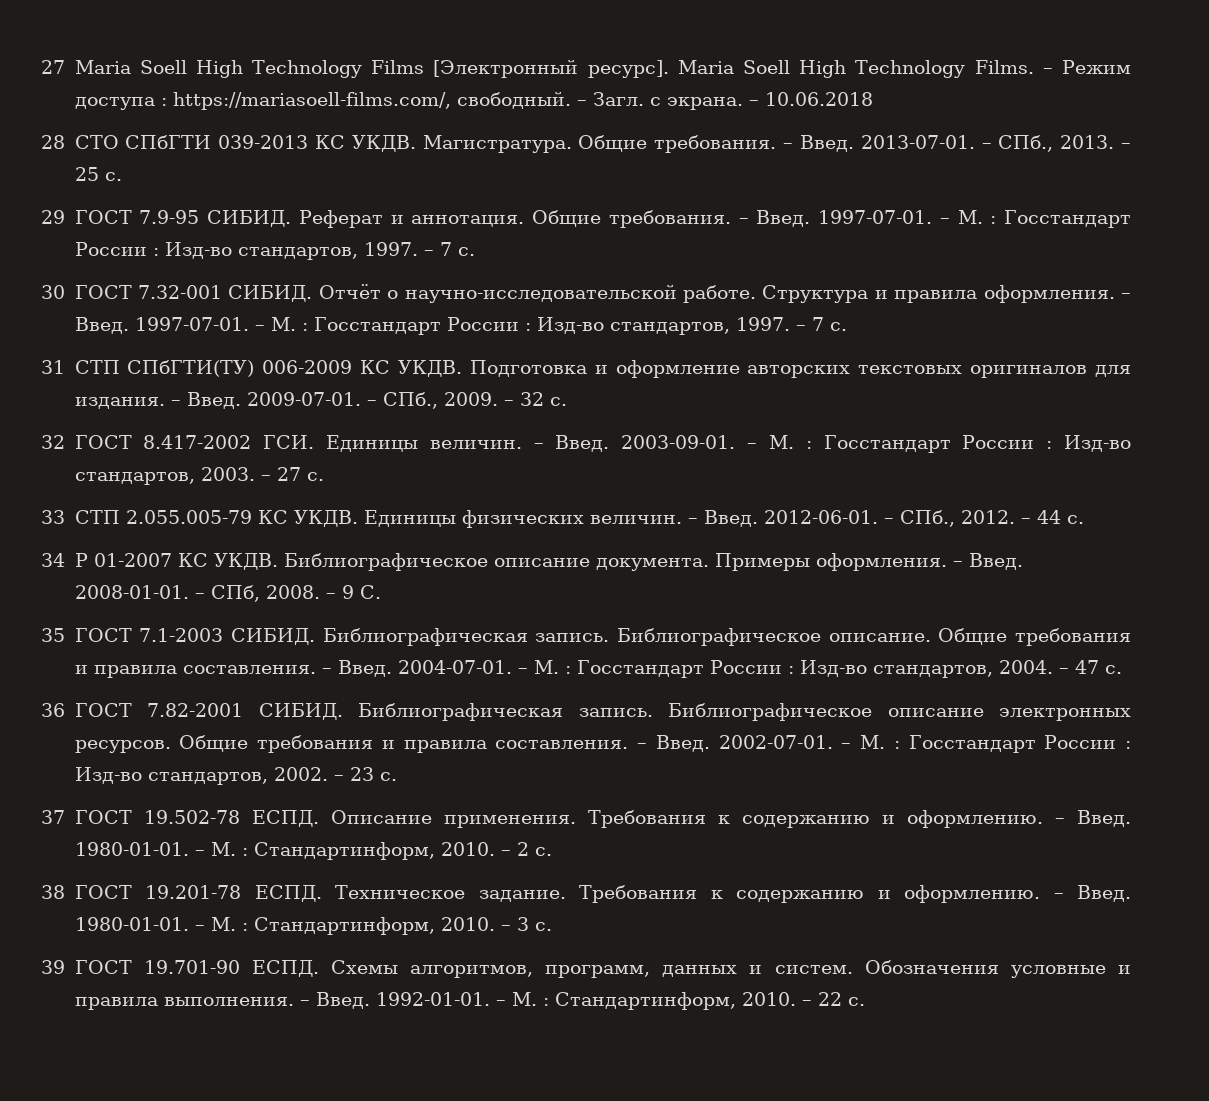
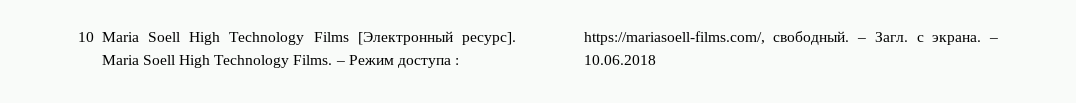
[41,60,65,74] 27 -> [78,32,94,42] 10
[41,135,1131,153] [74,167,122,181] [41,210,1131,228] [74,242,475,260] [41,284,1131,303] [74,317,847,335] [41,360,1131,378] [74,392,567,409] [41,435,1131,453] [74,467,324,485] [41,510,1084,528] [41,553,1023,571] [74,585,381,602] [41,628,1131,646] [74,660,1122,678] [41,703,1131,721] [74,735,1131,753] [74,767,397,785] [41,810,1131,828] [74,842,552,860] [41,885,1131,903] [74,917,552,935] [41,960,1131,978] [74,992,865,1010] // 28 СТО СПбГТИ 039-2013 КС УКДВ. Магистратура. Общие требования. – Введ. 2013-07-01. – СПб., 2013. – 25 с. // 29 ГОСТ 7.9-95 СИБИД. Реферат и аннотация. Общие требования. – Введ. 1997-07-01. – М. : Госстандарт России : Изд-во стандартов, 1997. – 7 с. // 30 ГОСТ 7.32-001 СИБИД. Отчёт о научно-исследовательской работе. Структура и правила оформления. – Введ. 1997-07-01. – М. : Госстандарт России : Изд-во стандартов, 1997. – 7 с. // 31 СТП СПбГТИ(ТУ) 006-2009 КС УКДВ. Подготовка и оформление авторских текстовых оригиналов для издания. – Введ. 2009-07-01. – СПб., 2009. – 32 с. // 32 ГОСТ 8.417-2002 ГСИ. Единицы величин. – Введ. 2003-09-01. – М. : Госстандарт России : Изд-во стандартов, 2003. – 27 с. // 33 СТП 2.055.005-79 КС УКДВ. Единицы физических величин. – Введ. 2012-06-01. – СПб., 2012. – 44 с. // 34 Р 01-2007 КС УКДВ. Библиографическое описание документа. Примеры оформления. – Введ. 2008-01-01. – СПб, 2008. – 9 С. // 35 ГОСТ 7.1-2003 СИБИД. Библиографическая запись. Библиографическое описание. Общие требования и правила составления. – Введ. 2004-07-01. – М. : Госстандарт России : Изд-во стандартов, 2004. – 47 с. // 36 ГОСТ 7.82-2001 СИБИД. Библиографическая запись. Библиографическое описание электронных ресурсов. Общие требования и правила составления. – Введ. 2002-07-01. – М. : Госстандарт России : Изд-во стандартов, 2002. – 23 с. // 37 ГОСТ 19.502-78 ЕСПД. Описание применения. Требования к содержанию и оформлению. – Введ. 1980-01-01. – М. : Стандартинформ, 2010. – 2 с. // 38 ГОСТ 19.201-78 ЕСПД. Техническое задание. Требования к содержанию и оформлению. – Введ. 1980-01-01. – М. : Стандартинформ, 2010. – 3 с. // 39 ГОСТ 19.701-90 ЕСПД. Схемы алгоритмов, программ, данных и систем. Обозначения условные и правила выполнения. – Введ. 1992-01-01. – М. : Стандартинформ, 2010. – 22 с. -> (656, 60) none

